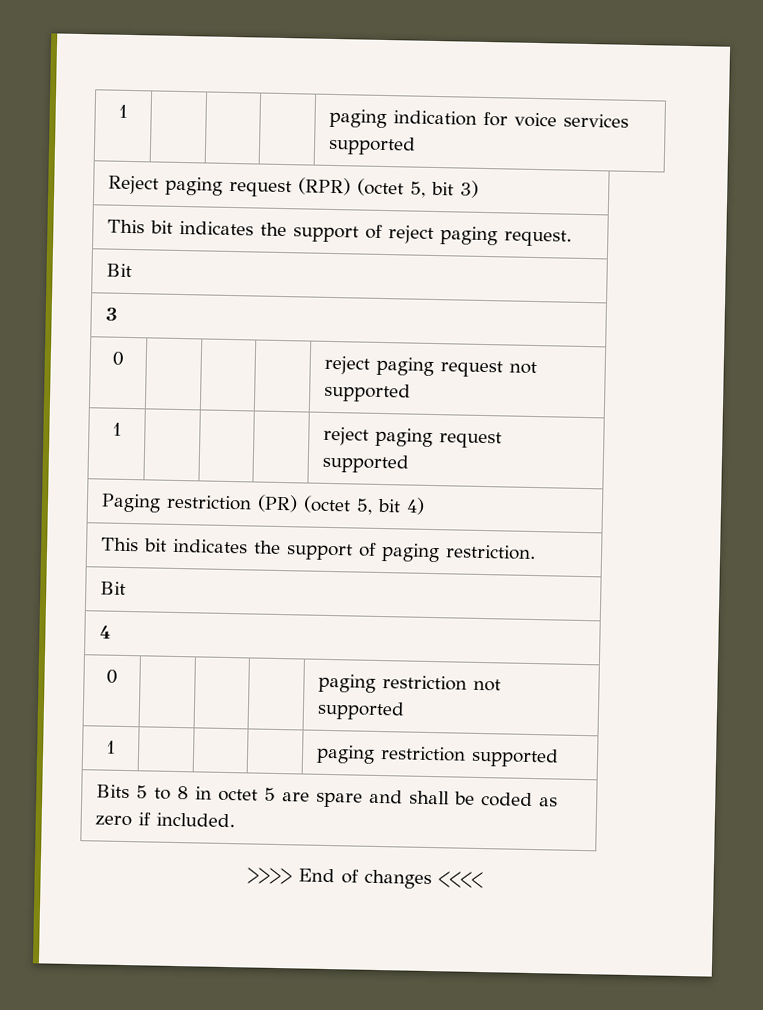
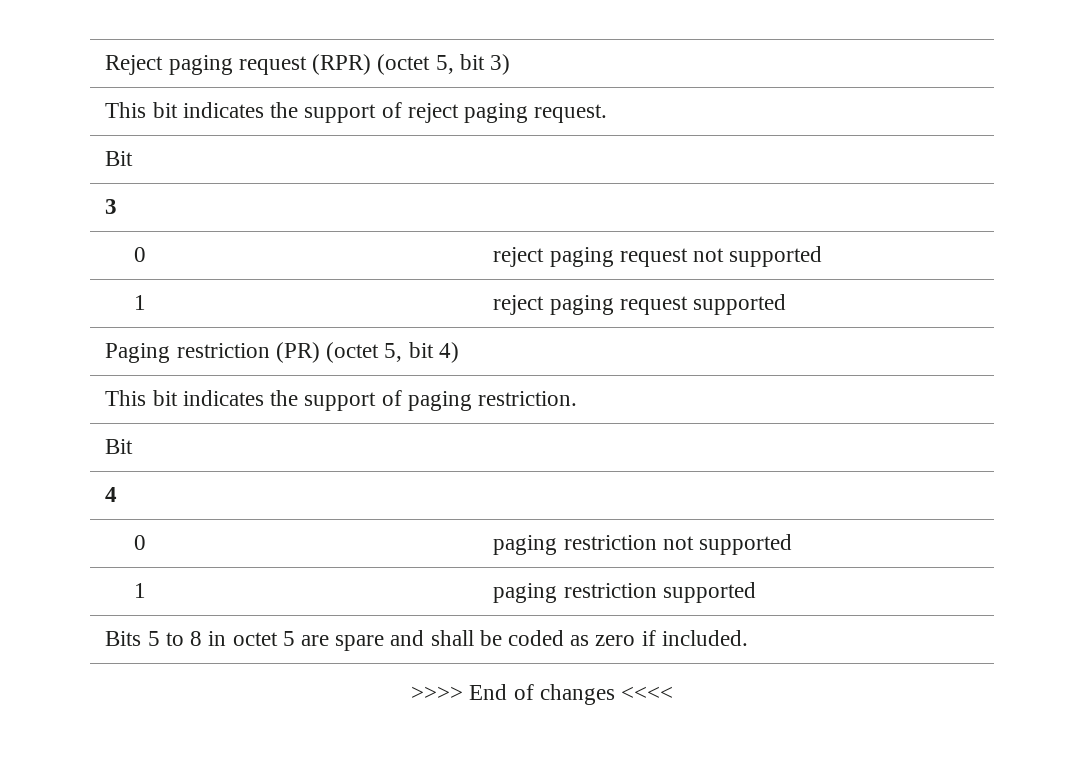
[118,104,128,118] [328,108,629,129] [327,135,416,156] 1 | | | | paging indication for voice services supported // -> (105, 65) none

